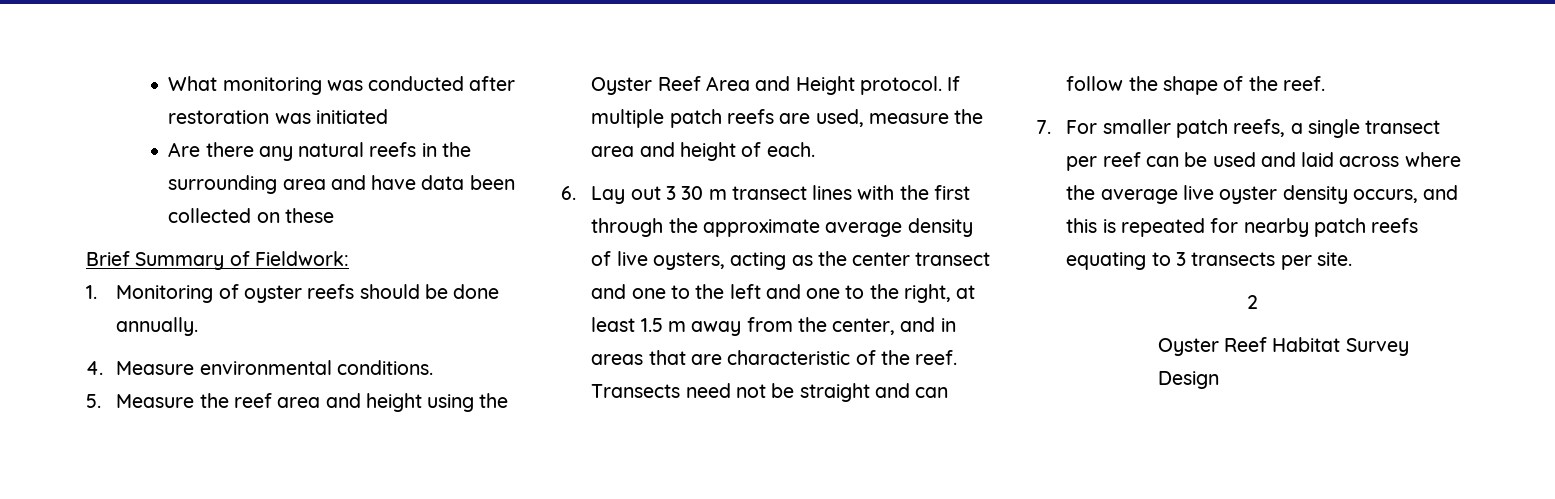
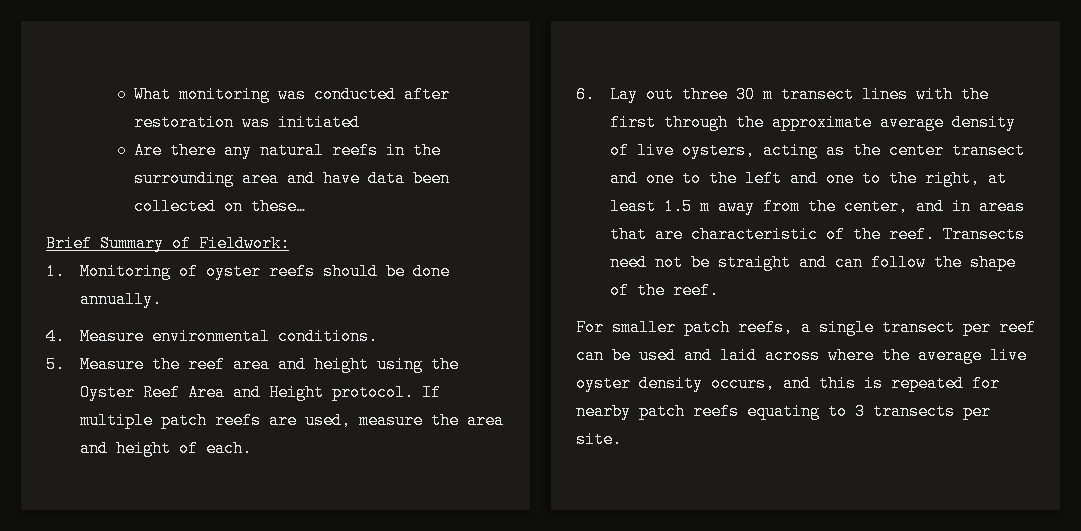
[284,208,334,223] these -> [250,198,305,215] these…
[666,186,677,200] 3 -> [681,86,728,103] three
[1036,120,1051,134] 7. -> (719, 290) none
[1247,295,1258,309] [1157,337,1409,356] [1157,371,1219,389] // 2 // Oyster Reef Habitat Survey Design -> (622, 439) none

